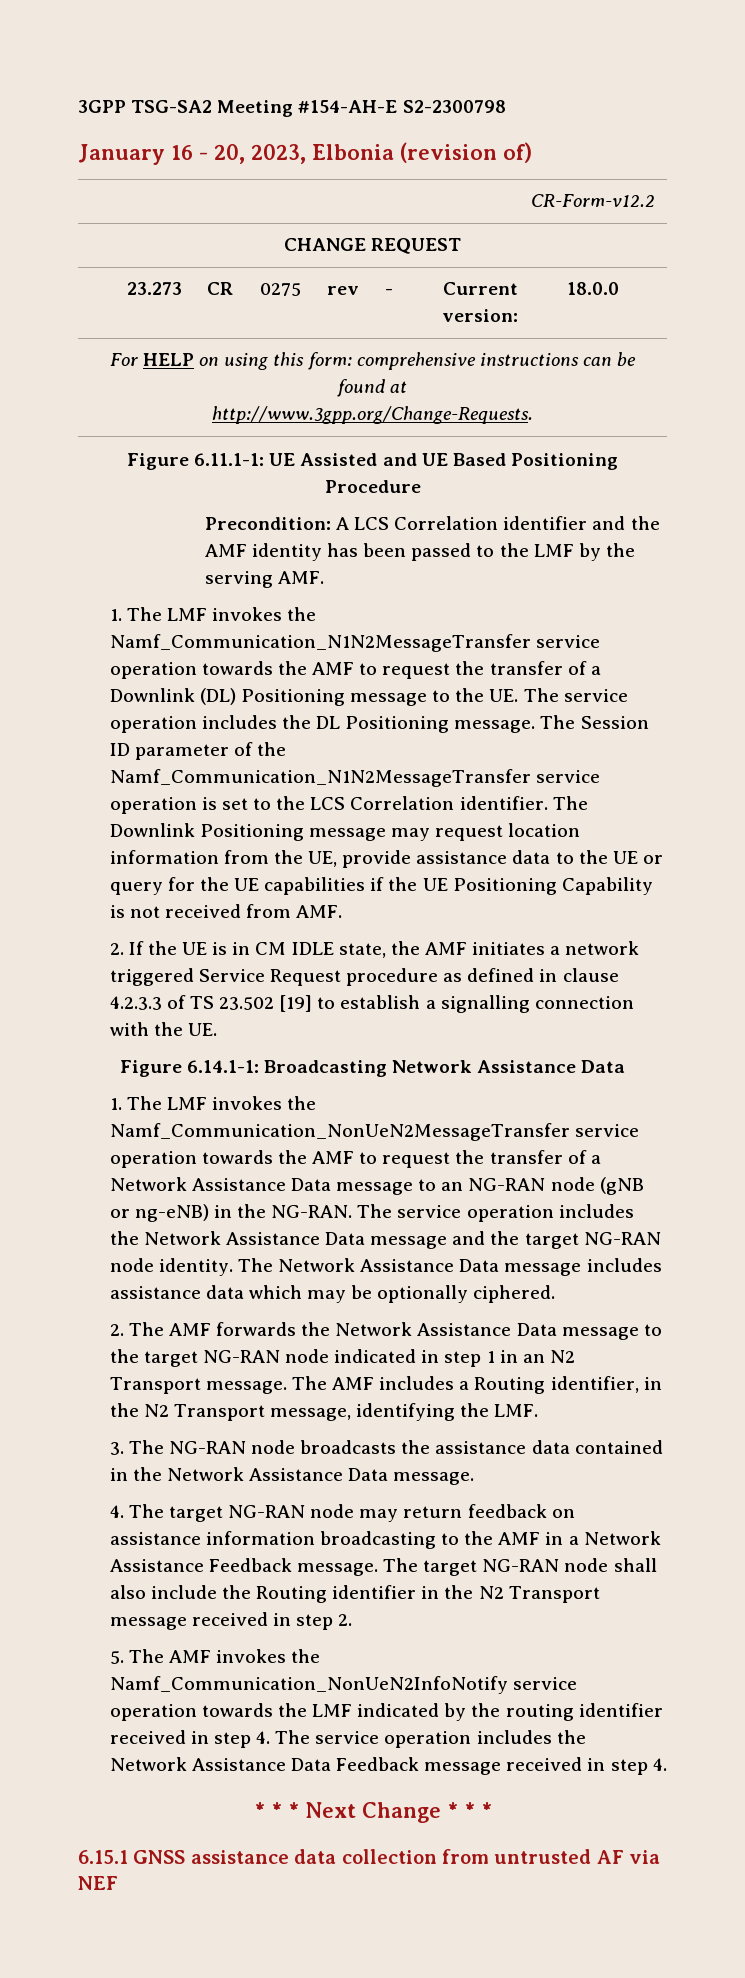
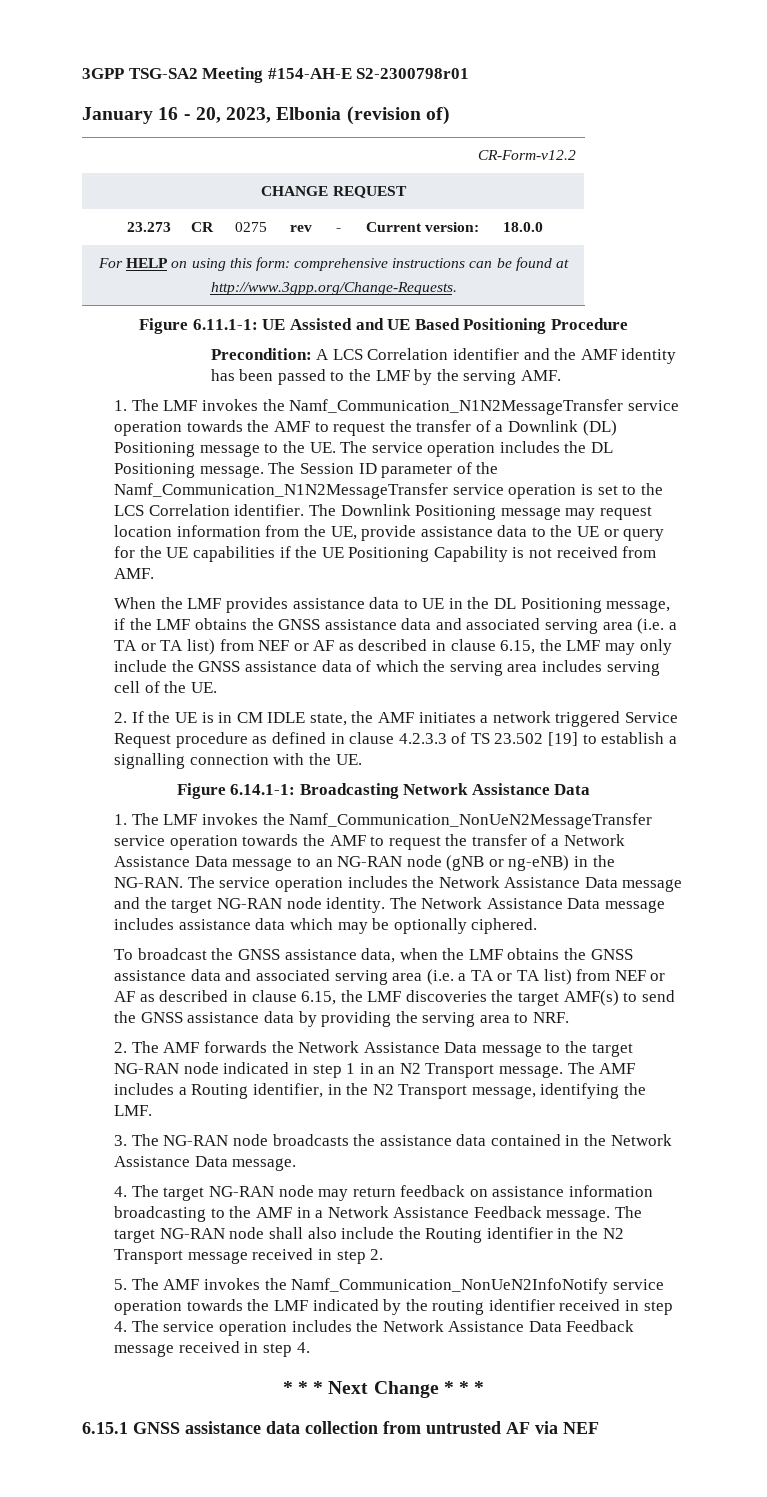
[402,100,506,113] S2-2300798 -> [356,68,470,79] S2-2300798r01
(343, 911) none -> [114,597,671,613] [114,618,677,634] [114,639,672,655] [114,660,660,676] [114,681,217,693] // When the LMF provides assistance data to UE in the DL Positioning message, if the LMF obtains the GNSS assistance data and associated serving area (i.e. a TA or TA list) from NEF or AF as described in clause 6.15, the LMF may only include the GNSS assistance data of which the serving area includes serving cell of the UE.
(556, 1294) none -> [114,948,633,963] [114,969,666,985] [114,990,675,1006] [114,1011,570,1027] // To broadcast the GNSS assistance data, when the LMF obtains the GNSS assistance data and associated serving area (i.e. a TA or TA list) from NEF or AF as described in clause 6.15, the LMF discoveries the target AMF(s) to send the GNSS assistance data by providing the serving area to NRF.

